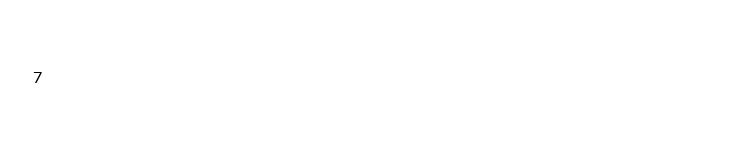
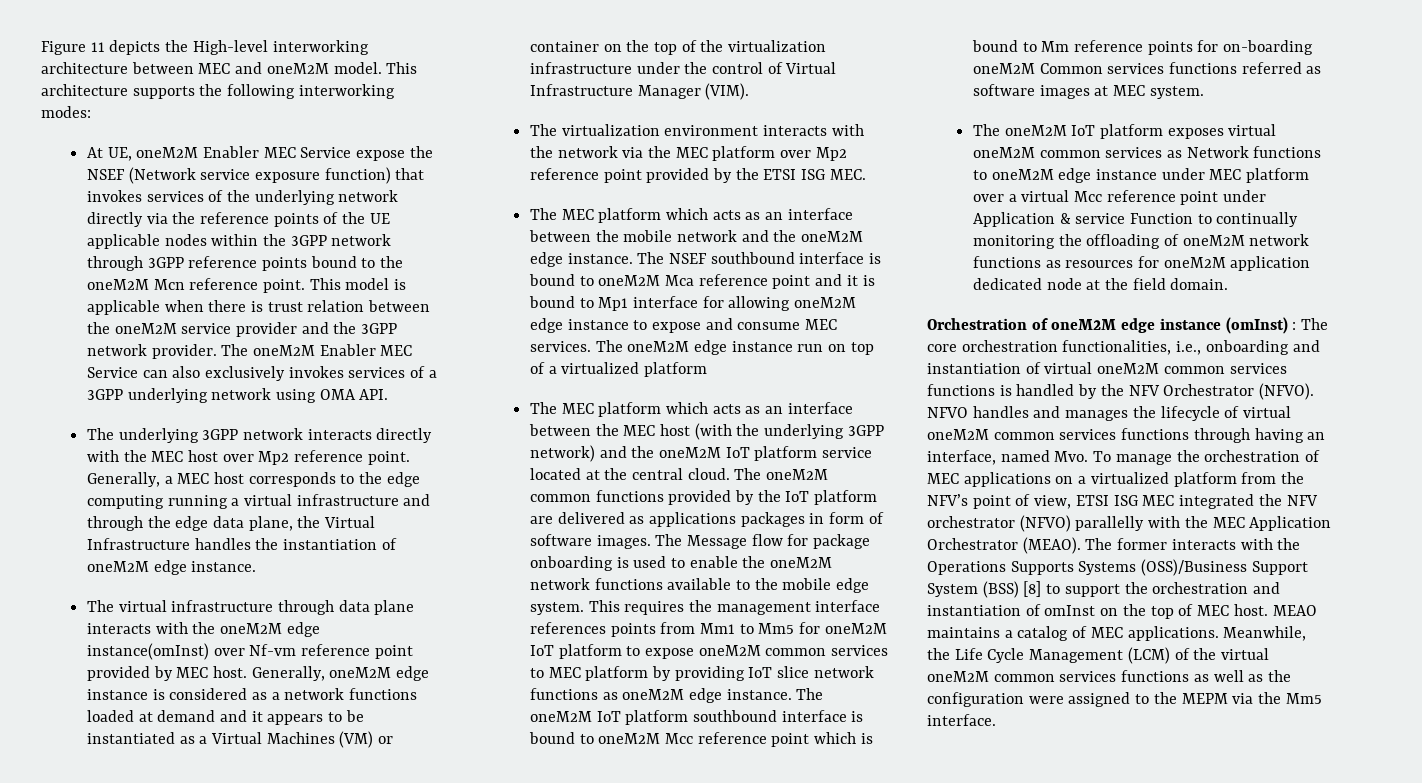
[33,72,42,83] 7 -> [41,40,369,55] [41,62,418,74] [41,84,395,99] [41,106,91,118] [86,146,433,161] [86,167,425,184] [86,190,399,205] [86,212,390,227] [86,234,392,249] [86,256,404,271] [86,278,407,293] [86,300,431,315] [86,322,398,337] [86,344,413,359] [86,366,437,381] [86,388,389,403] [86,428,433,443] [86,450,410,465] [86,472,420,487] [86,494,431,509] [86,516,376,531] [86,538,397,550] [86,560,257,575] [86,600,415,615] [86,622,320,637] [86,643,413,660] [86,666,430,681] [86,688,418,700] [86,710,364,725] [86,731,394,748] [529,40,827,55] [529,62,837,74] [529,83,750,100] [529,124,864,136] [529,146,847,161] [529,168,866,183] [529,208,853,223] [528,230,864,242] [529,252,882,267] [528,274,875,289] [528,296,857,311] [529,318,838,333] [529,340,874,355] [529,362,707,377] [529,402,853,417] [528,423,884,440] [529,445,873,462] [529,468,829,480] [529,490,878,505] [529,512,884,527] [529,534,871,549] [529,556,833,571] [529,578,870,593] [529,600,881,615] [529,622,887,637] [529,644,889,659] [529,666,874,681] [529,688,824,703] [529,710,864,725] [528,732,873,747] [971,40,1314,55] [972,62,1322,74] [972,84,1204,99] [972,124,1277,139] [972,146,1322,158] [972,168,1310,183] [972,190,1267,205] [972,212,1299,227] [972,234,1310,249] [972,256,1311,271] [972,278,1229,290] [927,317,1329,334] [927,340,1320,355] [927,362,1287,374] [927,383,1315,400] [927,406,1292,421] [927,428,1326,443] [927,450,1321,465] [927,472,1305,487] [927,494,1318,509] [927,515,1332,532] [927,537,1301,554] [927,559,1308,576] [927,581,1281,598] [927,604,1317,619] [927,626,1307,641] [927,647,1270,664] [927,670,1292,682] [927,692,1322,707] [927,714,996,726] Figure 11 depicts the High-level interworking architecture between MEC and oneM2M model. This architecture supports the following interworking modes: // At UE, oneM2M Enabler MEC Service expose the NSEF (Network service exposure function) that invokes services of the underlying network directly via the reference points of the UE applicable nodes within the 3GPP network through 3GPP reference points bound to the oneM2M Mcn reference point. This model is applicable when there is trust relation between the oneM2M service provider and the 3GPP network provider. The oneM2M Enabler MEC Service can also exclusively invokes services of a 3GPP underlying network using OMA API. // The underlying 3GPP network interacts directly with the MEC host over Mp2 reference point. Generally, a MEC host corresponds to the edge computing running a virtual infrastructure and through the edge data plane, the Virtual Infrastructure handles the instantiation of oneM2M edge instance. // The virtual infrastructure through data plane interacts with the oneM2M edge instance(omInst) over Nf-vm reference point provided by MEC host. Generally, oneM2M edge instance is considered as a network functions loaded at demand and it appears to be instantiated as a Virtual Machines (VM) or container on the top of the virtualization infrastructure under the control of Virtual Infrastructure Manager (VIM). // The virtualization environment interacts with the network via the MEC platform over Mp2 reference point provided by the ETSI ISG MEC. // The MEC platform which acts as an interface between the mobile network and the oneM2M edge instance. The NSEF southbound interface is bound to oneM2M Mca reference point and it is bound to Mp1 interface for allowing oneM2M edge instance to expose and consume MEC services. The oneM2M edge instance run on top of a virtualized platform // The MEC platform which acts as an interface between the MEC host (with the underlying 3GPP network) and the oneM2M IoT platform service located at the central cloud. The oneM2M common functions provided by the IoT platform are delivered as applications packages in form of software images. The Message flow for package onboarding is used to enable the oneM2M network functions available to the mobile edge system. This requires the management interface references points from Mm1 to Mm5 for oneM2M IoT platform to expose oneM2M common services to MEC platform by providing IoT slice network functions as oneM2M edge instance. The oneM2M IoT platform southbound interface is bound to oneM2M Mcc reference point which is bound to Mm reference points for on-boarding oneM2M Common services functions referred as software images at MEC system. // The oneM2M IoT platform exposes virtual oneM2M common services as Network functions to oneM2M edge instance under MEC platform over a virtual Mcc reference point under Application & service Function to continually monitoring the offloading of oneM2M network functions as resources for oneM2M application dedicated node at the field domain. // Orchestration of oneM2M edge instance (omInst) : The core orchestration functionalities, i.e., onboarding and instantiation of virtual oneM2M common services functions is handled by the NFV Orchestrator (NFVO). NFVO handles and manages the lifecycle of virtual oneM2M common services functions through having an interface, named Mvo. To manage the orchestration of MEC applications on a virtualized platform from the NFV’s point of view, ETSI ISG MEC integrated the NFV orchestrator (NFVO) parallelly with the MEC Application Orchestrator (MEAO). The former interacts with the Operations Supports Systems (OSS)/Business Support System (BSS) [8] to support the orchestration and instantiation of omInst on the top of MEC host. MEAO maintains a catalog of MEC applications. Meanwhile, the Life Cycle Management (LCM) of the virtual oneM2M common services functions as well as the configuration were assigned to the MEPM via the Mm5 interface.

